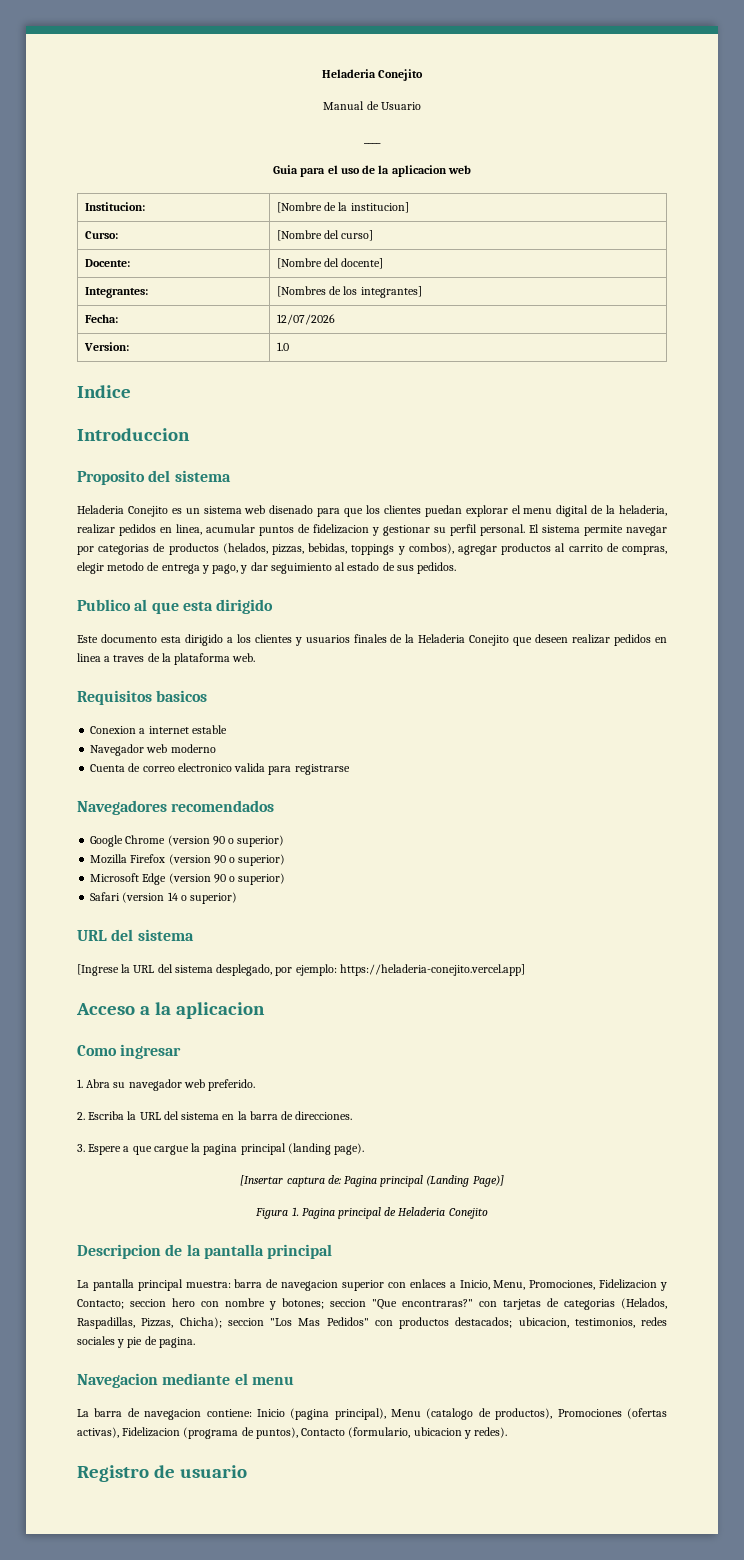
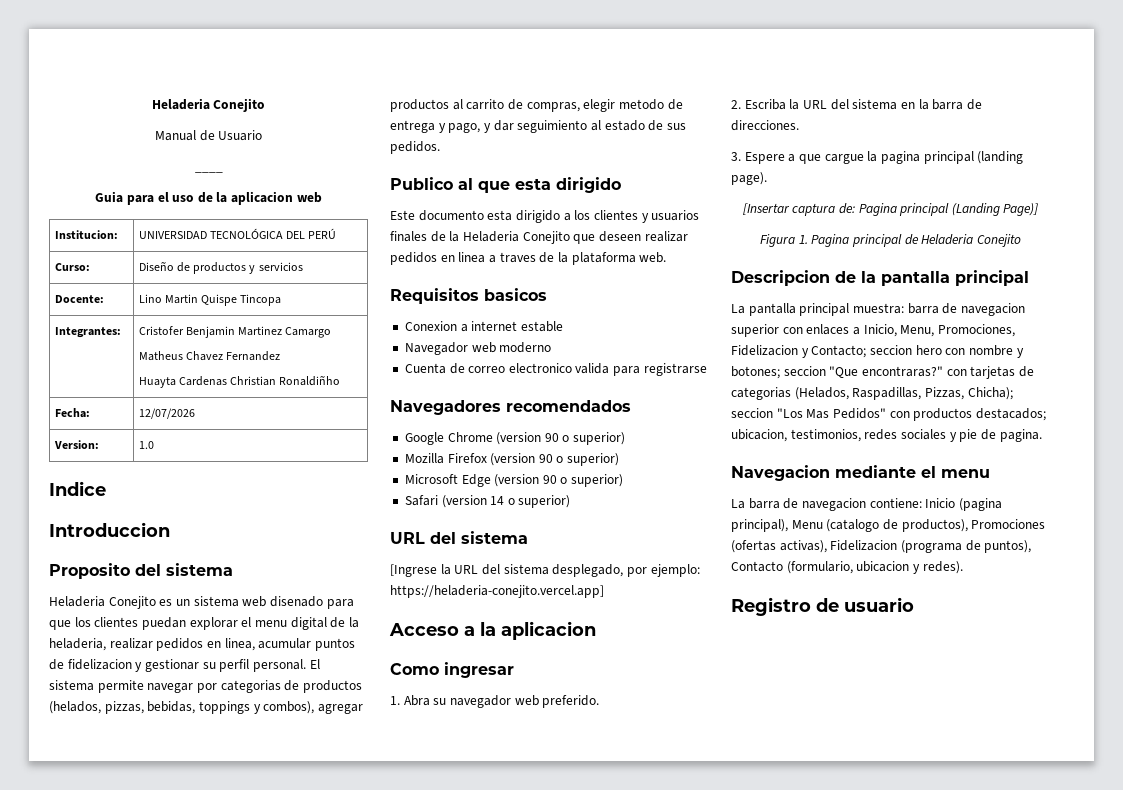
[276,202,409,213] [84,231,118,239] [276,230,374,241] [84,259,130,267] [276,258,384,269] [84,287,148,298] [276,286,422,298] [Nombre de la institucion] // Curso: | [Nombre del curso] // Docente: | [Nombre del docente] // Integrantes: | [Nombres de los integrantes] -> [138,228,337,239] [54,263,90,271] [138,261,303,274] [54,295,104,303] [138,294,282,306] [54,327,121,338] [138,326,332,338] [138,351,281,361] [138,375,341,388] UNIVERSIDAD TECNOLÓGICA DEL PERÚ // Curso: | Diseño de productos y servicios // Docente: | Lino Martin Quispe Tincopa // Integrantes: | Cristofer Benjamin Martinez Camargo // Matheus Chavez Fernandez // Huayta Cardenas Christian Ronaldiñho

